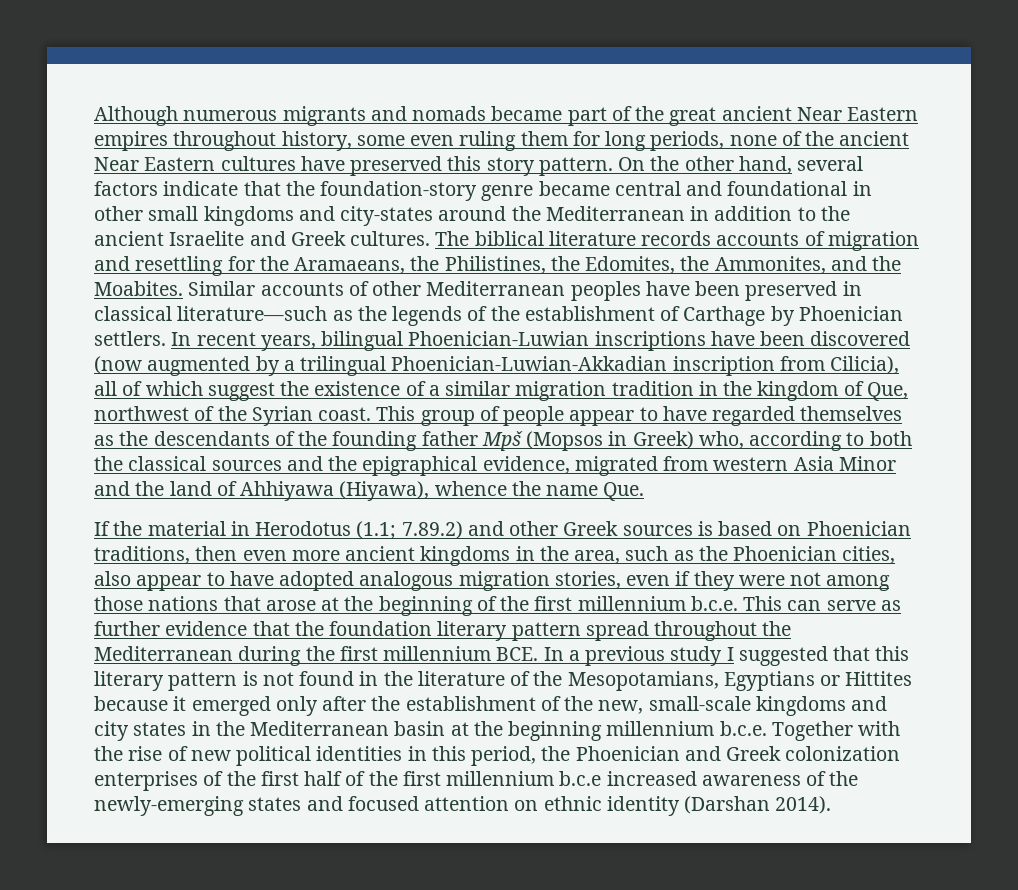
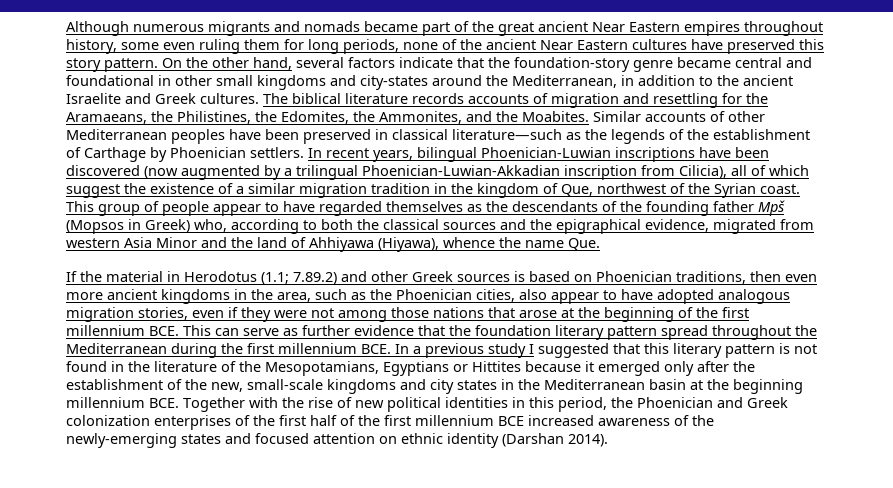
[545,206,685,221] Mediterranean -> [512,75,617,88] Mediterranean,
[690,596,738,611] b.c.e. -> [149,326,179,336] BCE.
[719,721,767,736] b.c.e. -> [149,398,179,408] BCE.
[559,771,602,786] b.c.e -> [498,416,524,426] BCE

